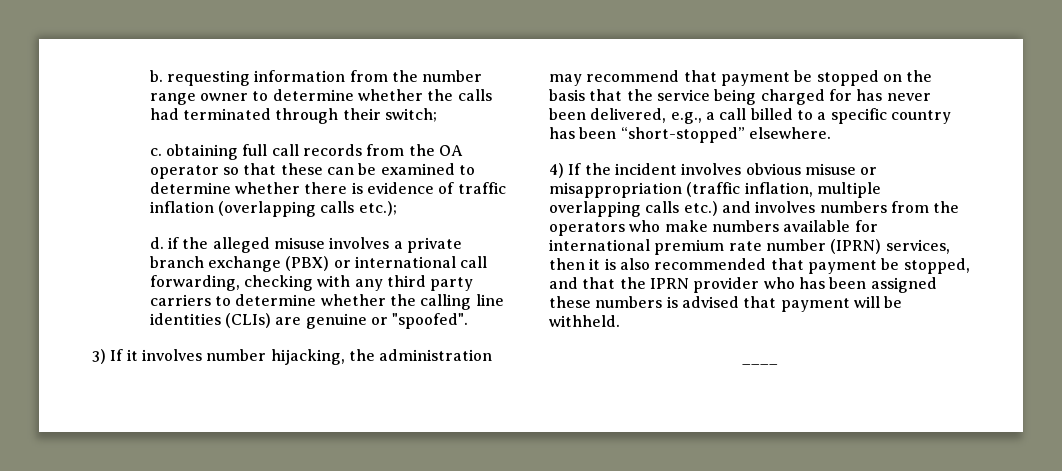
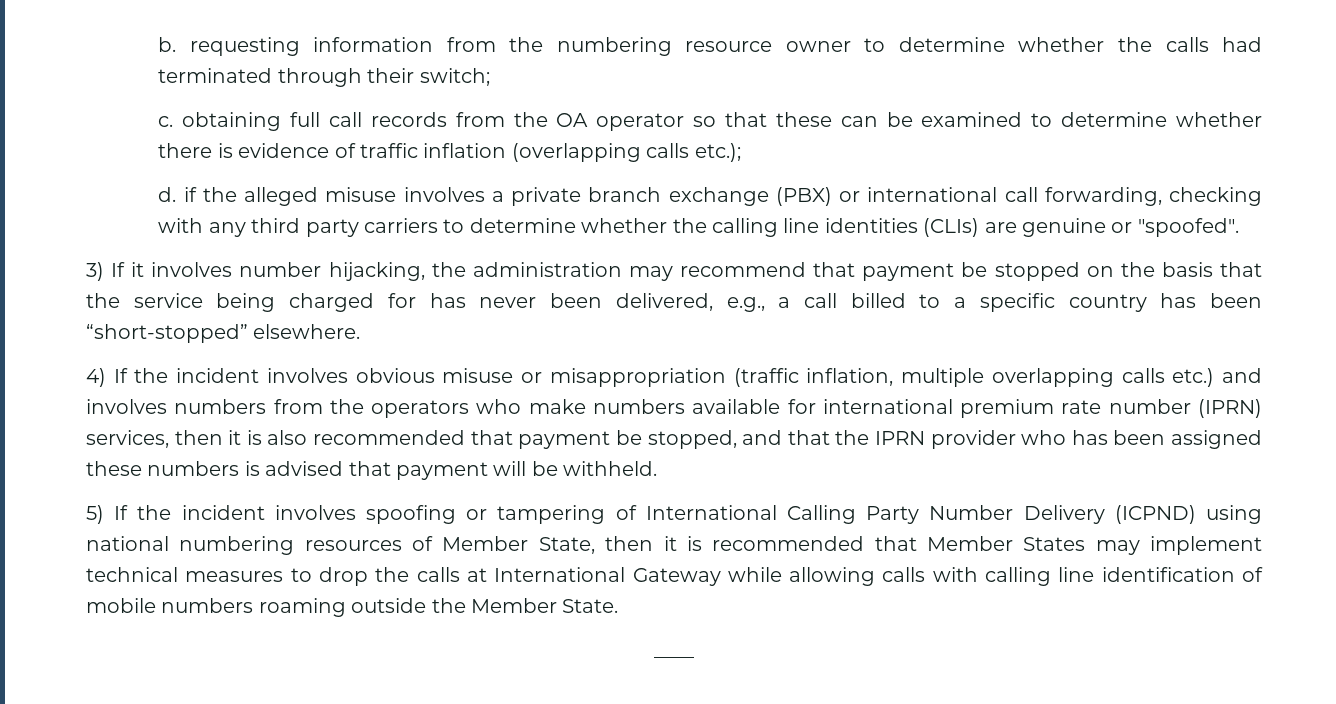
[422,70,483,82] [149,93,196,105] number range -> [556,37,773,56] numbering resource
(620, 321) none -> [86,505,1263,524] [86,536,1263,555] [86,567,1263,586] [86,598,619,617] // 5) If the incident involves spoofing or tampering of International Calling Party Number Delivery (ICPND) using national numbering resources of Member State, then it is recommended that Member States may implement technical measures to drop the calls at International Gateway while allowing calls with calling line identification of mobile numbers roaming outside the Member State.

